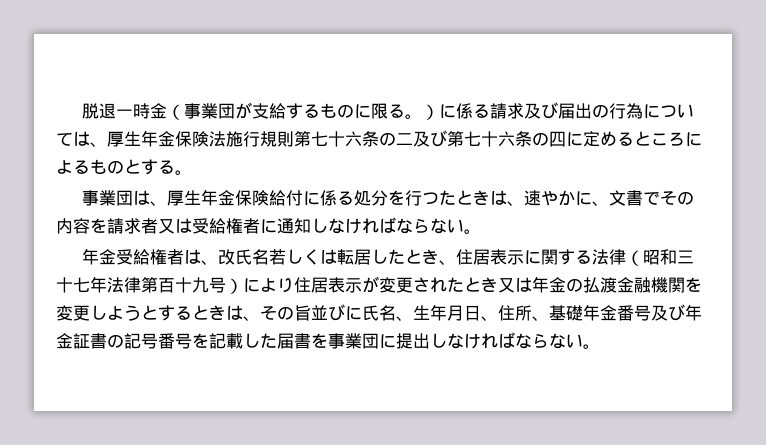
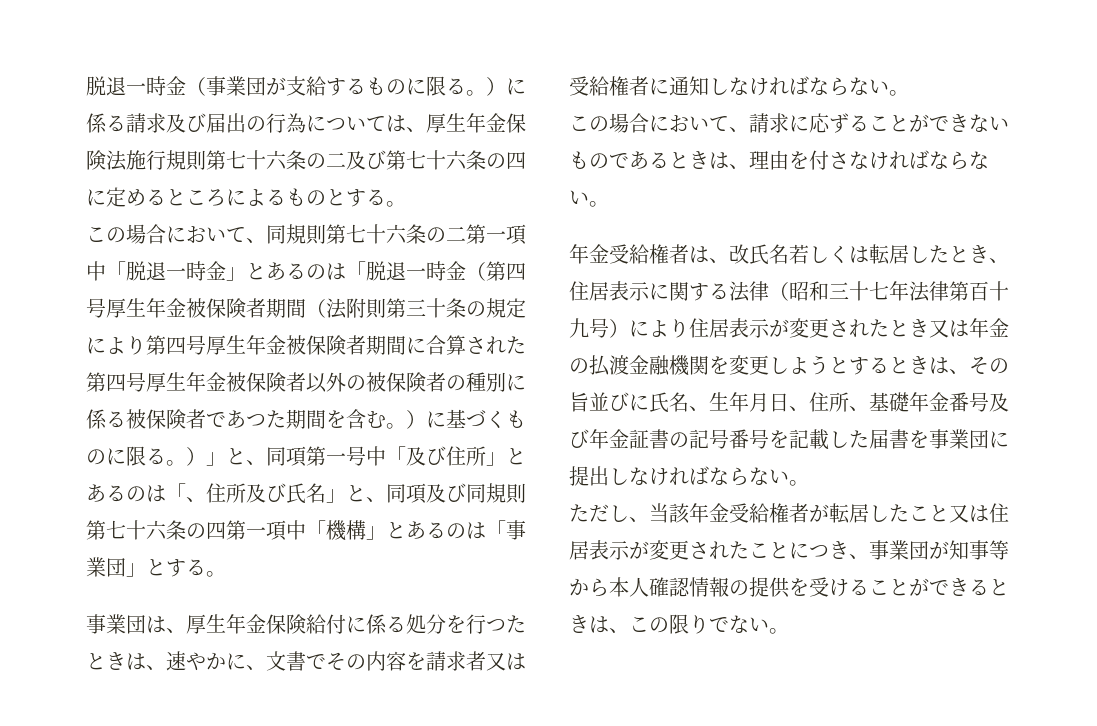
(192, 172) none -> [86,224,526,245] [86,261,526,281] [86,298,526,319] [86,335,526,355] [86,372,526,393] [86,409,526,429] [86,446,526,467] [86,483,526,504] [86,520,526,541] [86,557,226,577] // この場合において、同規則第七十六条の二第一項中「脱退一時金」とあるのは「脱退一時金（第四号厚生年金被保険者期間（法附則第三十条の規定により第四号厚生年金被保険者期間に合算された第四号厚生年金被保険者以外の被保険者の種別に係る被保険者であつた期間を含む。）に基づくものに限る。）」と、同項第一号中「及び住所」とあるのは「、住所及び氏名」と、同項及び同規則第七十六条の四第一項中「機構」とあるのは「事業団」とする。
(481, 231) none -> [569,113,1009,133] [569,150,989,170] [569,190,609,207] // この場合において、請求に応ずることができないものであるときは、理由を付さなければならない。
(600, 346) none -> [569,503,1009,524] [569,540,1009,560] [569,577,1009,598] [569,614,789,634] // ただし、当該年金受給権者が転居したこと又は住居表示が変更されたことにつき、事業団が知事等から本人確認情報の提供を受けることができるときは、この限りでない。

